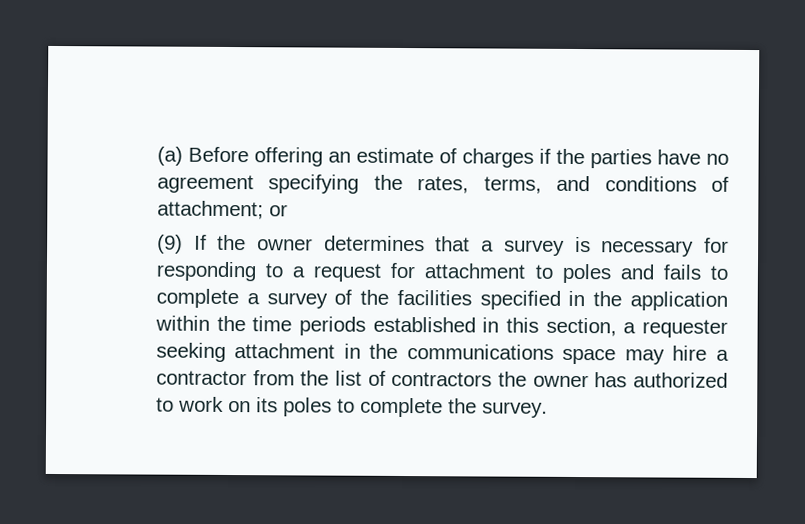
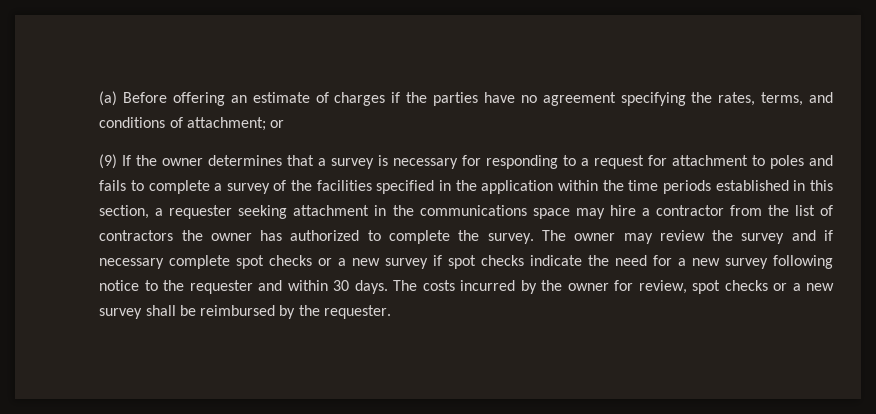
[177,396,548,418] work on its poles to complete the survey. -> [388,230,834,244] [99,255,834,269] [99,280,835,294] [99,305,392,319] complete the survey. The owner may review the survey and if necessary complete spot checks or a new survey if spot checks indicate the need for a new survey following notice to the requester and within 30 days. The costs incurred by the owner for review, spot checks or a new survey shall be reimbursed by the requester.

